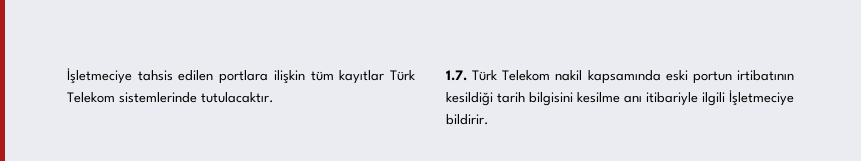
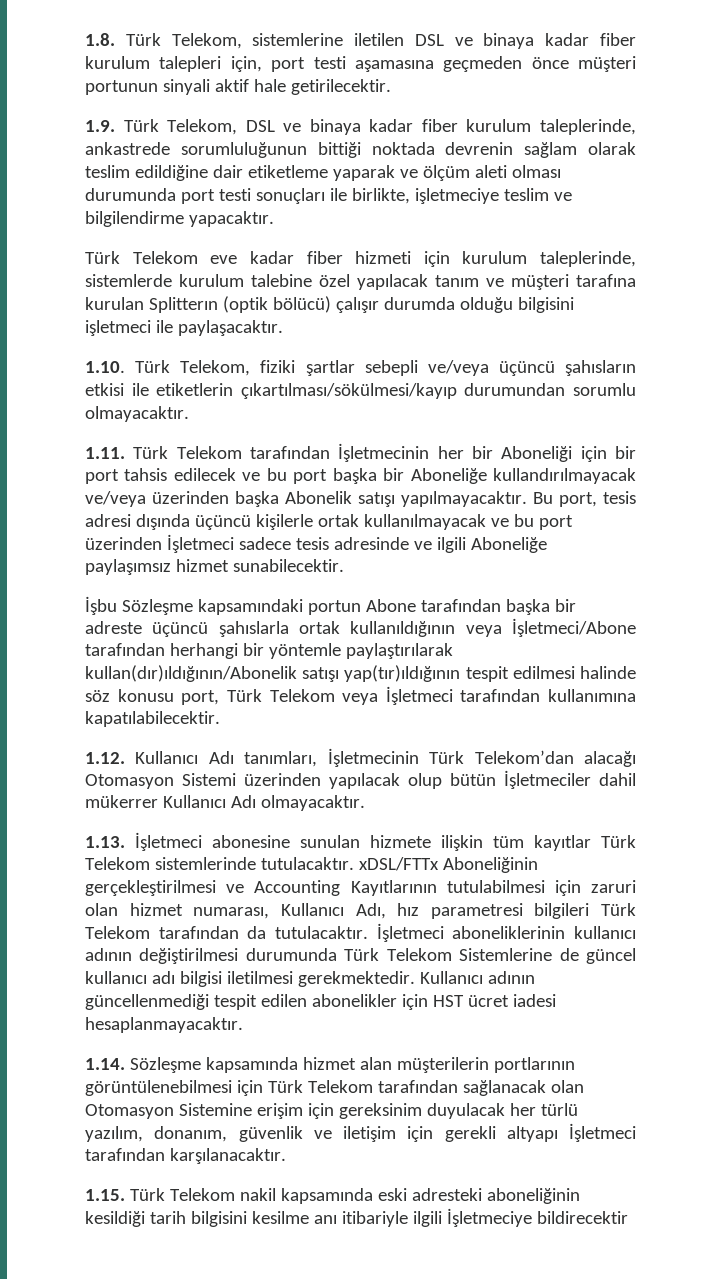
[67,68,269,84] İşletmeciye tahsis edilen portlara -> [85,33,636,49] [85,56,636,72] [85,79,391,95] [85,119,636,135] [85,142,636,158] [85,165,561,181] [85,188,572,204] [85,211,274,227] [85,251,636,267] [85,274,636,290] [85,296,574,313] [85,320,283,336] [85,360,636,376] [85,383,636,399] [85,406,189,422] [85,443,636,462] [85,468,636,484] [85,491,636,507] [85,514,573,530] [85,534,547,553] [85,559,344,575] [85,596,576,615] [85,618,636,637] [85,643,453,659] [85,665,636,682] [85,686,636,705] [85,711,220,727] [85,748,636,767] [85,770,636,789] [85,795,365,811] [85,832,431,851] 1.8. Türk Telekom, sistemlerine iletilen DSL ve binaya kadar fiber kurulum talepleri için, port testi aşamasına geçmeden önce müşteri portunun sinyali aktif hale getirilecektir. // 1.9. Türk Telekom, DSL ve binaya kadar fiber kurulum taleplerinde, ankastrede sorumluluğunun bittiği noktada devrenin sağlam olarak teslim edildiğine dair etiketleme yaparak ve ölçüm aleti olması durumunda port testi sonuçları ile birlikte, işletmeciye teslim ve bilgilendirme yapacaktır. // Türk Telekom eve kadar fiber hizmeti için kurulum taleplerinde, sistemlerde kurulum talebine özel yapılacak tanım ve müşteri tarafına kurulan Splitterın (optik bölücü) çalışır durumda olduğu bilgisini işletmeci ile paylaşacaktır. // 1.10. Türk Telekom, fiziki şartlar sebepli ve/veya üçüncü şahısların etkisi ile etiketlerin çıkartılması/sökülmesi/kayıp durumundan sorumlu olmayacaktır. // 1.11. Türk Telekom tarafından İşletmecinin her bir Aboneliği için bir port tahsis edilecek ve bu port başka bir Aboneliğe kullandırılmayacak ve/veya üzerinden başka Abonelik satışı yapılmayacaktır. Bu port, tesis adresi dışında üçüncü kişilerle ortak kullanılmayacak ve bu port üzerinden İşletmeci sadece tesis adresinde ve ilgili Aboneliğe paylaşımsız hizmet sunabilecektir. // İşbu Sözleşme kapsamındaki portun Abone tarafından başka bir adreste üçüncü şahıslarla ortak kullanıldığının veya İşletmeci/Abone tarafından herhangi bir yöntemle paylaştırılarak kullan(dır)ıldığının/Abonelik satışı yap(tır)ıldığının tespit edilmesi halinde söz konusu port, Türk Telekom veya İşletmeci tarafından kullanımına kapatılabilecektir. // 1.12. Kullanıcı Adı tanımları, İşletmecinin Türk Telekom’dan alacağı Otomasyon Sistemi üzerinden yapılacak olup bütün İşletmeciler dahil mükerrer Kullanıcı Adı olmayacaktır. // 1.13. İşletmeci abonesine sunulan hizmete
[446,70,467,81] // 1.7. -> [358,857,538,873] [85,880,636,896] [85,903,636,919] [85,923,636,942] [85,948,636,964] [85,971,535,987] [85,994,556,1010] [85,1017,243,1033] [85,1057,575,1073] [85,1080,584,1096] [85,1103,578,1119] [85,1123,636,1142] [85,1148,286,1164] [85,1189,125,1201] xDSL/FTTx Aboneliğinin gerçekleştirilmesi ve Accounting Kayıtlarının tutulabilmesi için zaruri olan hizmet numarası, Kullanıcı Adı, hız parametresi bilgileri Türk Telekom tarafından da tutulacaktır. İşletmeci aboneliklerinin kullanıcı adının değiştirilmesi durumunda Türk Telekom Sistemlerine de güncel kullanıcı adı bilgisi iletilmesi gerekmektedir. Kullanıcı adının güncellenmediği tespit edilen abonelikler için HST ücret iadesi hesaplanmayacaktır. // 1.14. Sözleşme kapsamında hizmet alan müşterilerin portlarının görüntülenebilmesi için Türk Telekom tarafından sağlanacak olan Otomasyon Sistemine erişim için gereksinim duyulacak her türlü yazılım, donanım, güvenlik ve iletişim için gerekli altyapı İşletmeci tarafından karşılanacaktır. // 1.15.
[692,70,794,84] portun irtibatının -> [411,1188,580,1204] adresteki aboneliğinin
[446,114,489,125] bildirir. -> [536,1211,628,1224] bildirecektir

